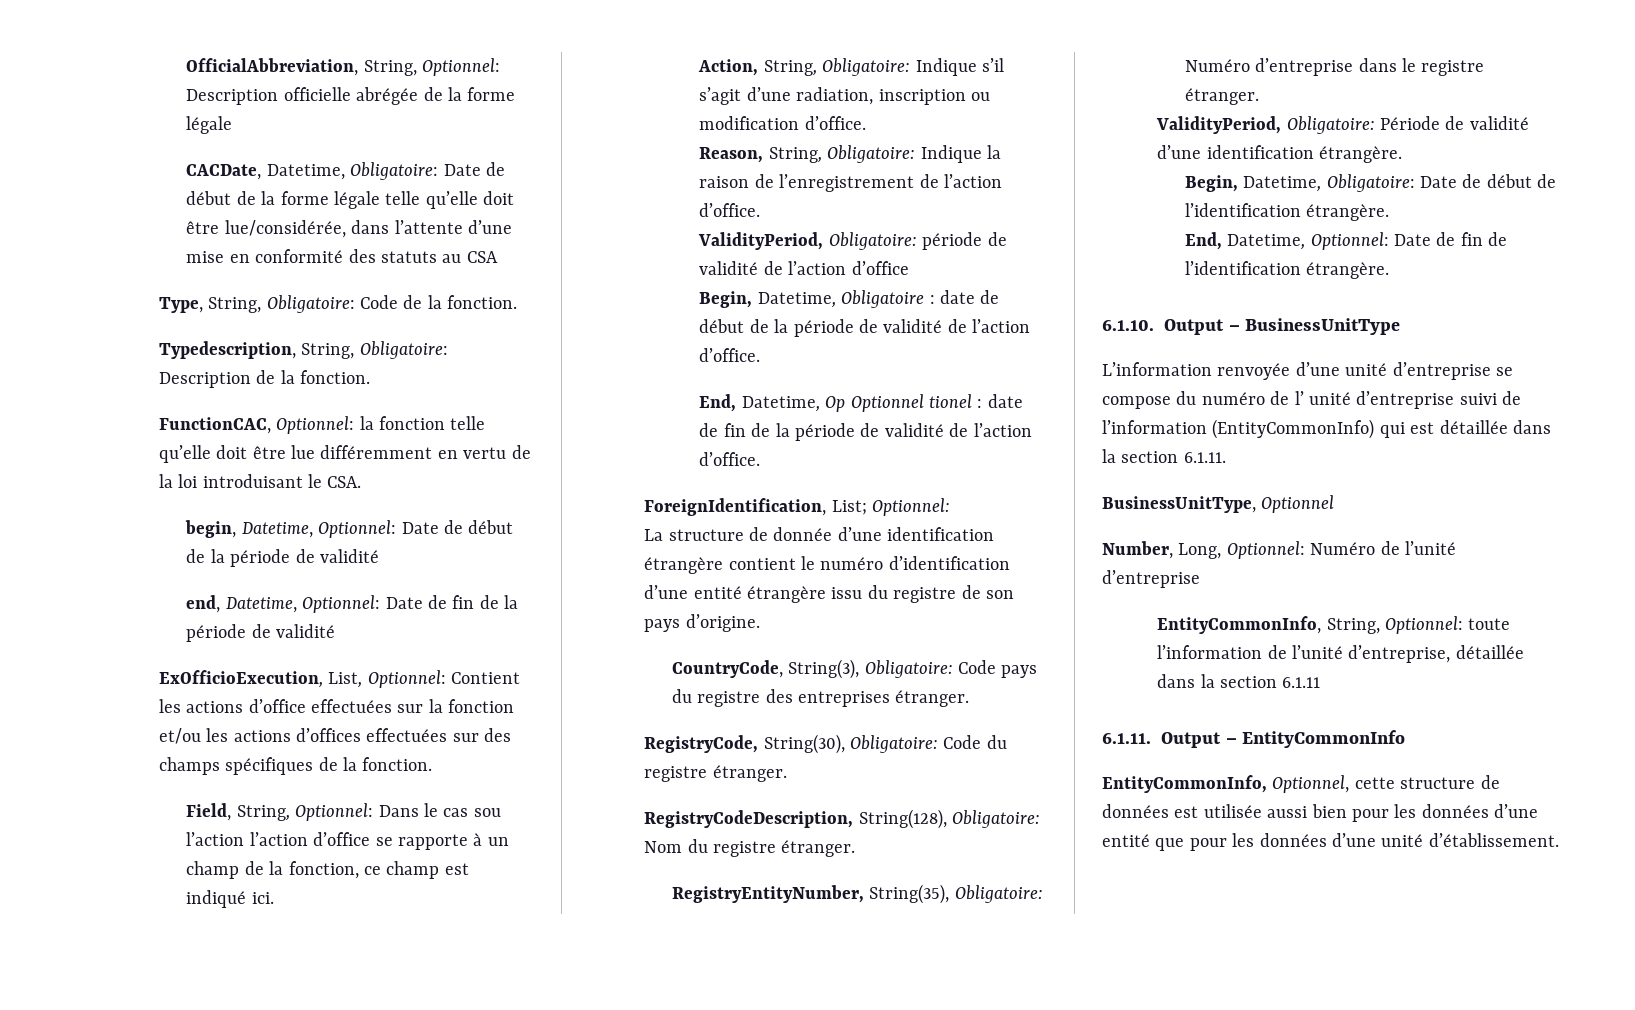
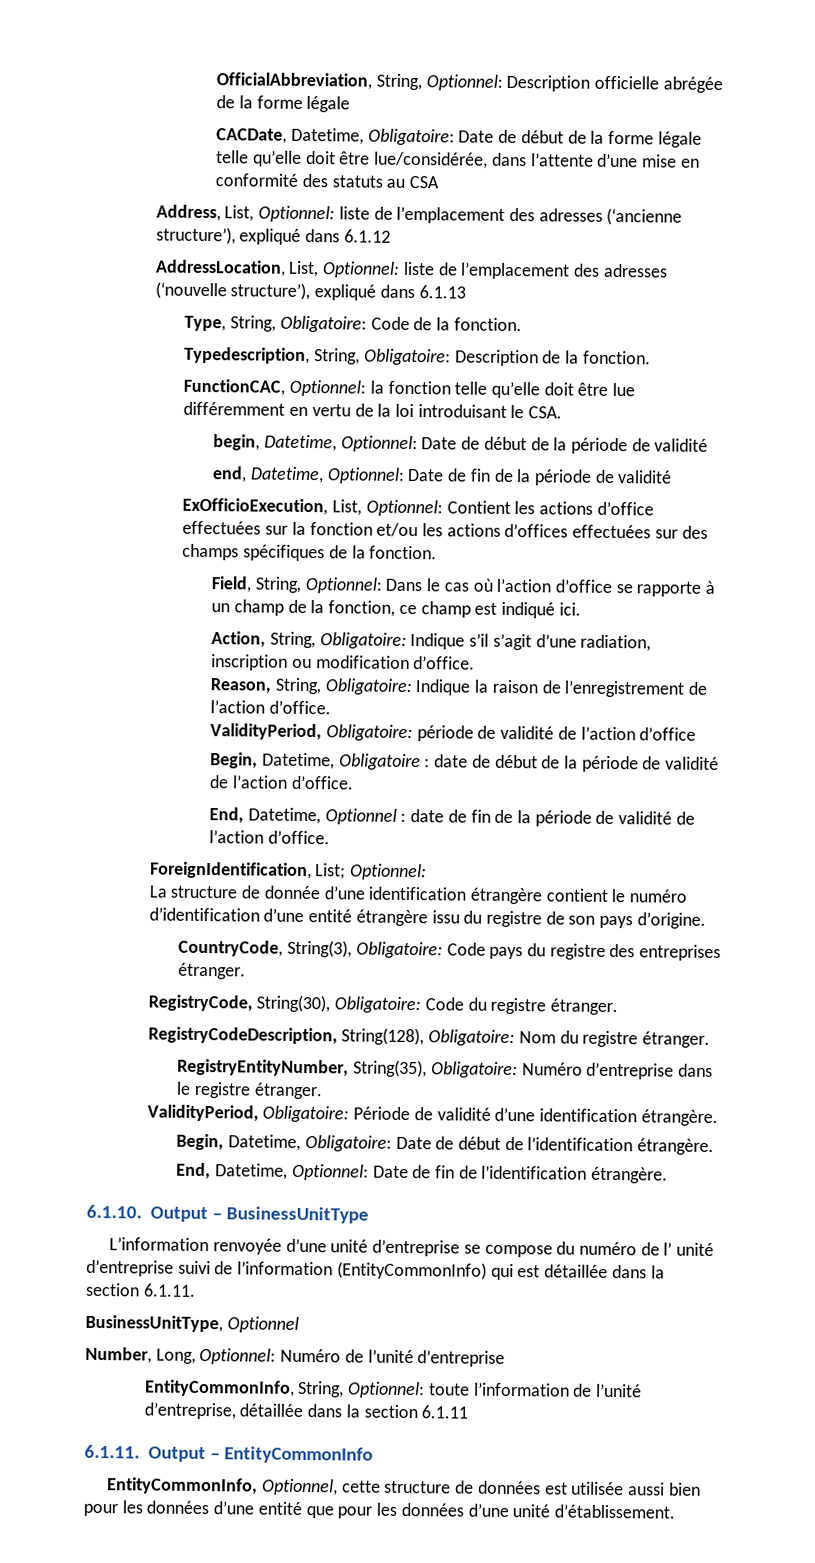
(498, 257) none -> [155,204,683,226] [155,226,391,245] [154,259,668,280] [154,281,466,301] // Address, List, Optionnel: liste de l’emplacement des adresses (‘ancienne structure’), expliqué dans 6.1.12 // AddressLocation, List, Optionnel: liste de l’emplacement des adresses (‘nouvelle structure’), expliqué dans 6.1.13
[473,808,501,817] [186,832,245,846] sou l’action -> [472,578,493,592] où
[825,394,972,412] Op Optionnel tionel -> [324,808,397,825] Optionnel

